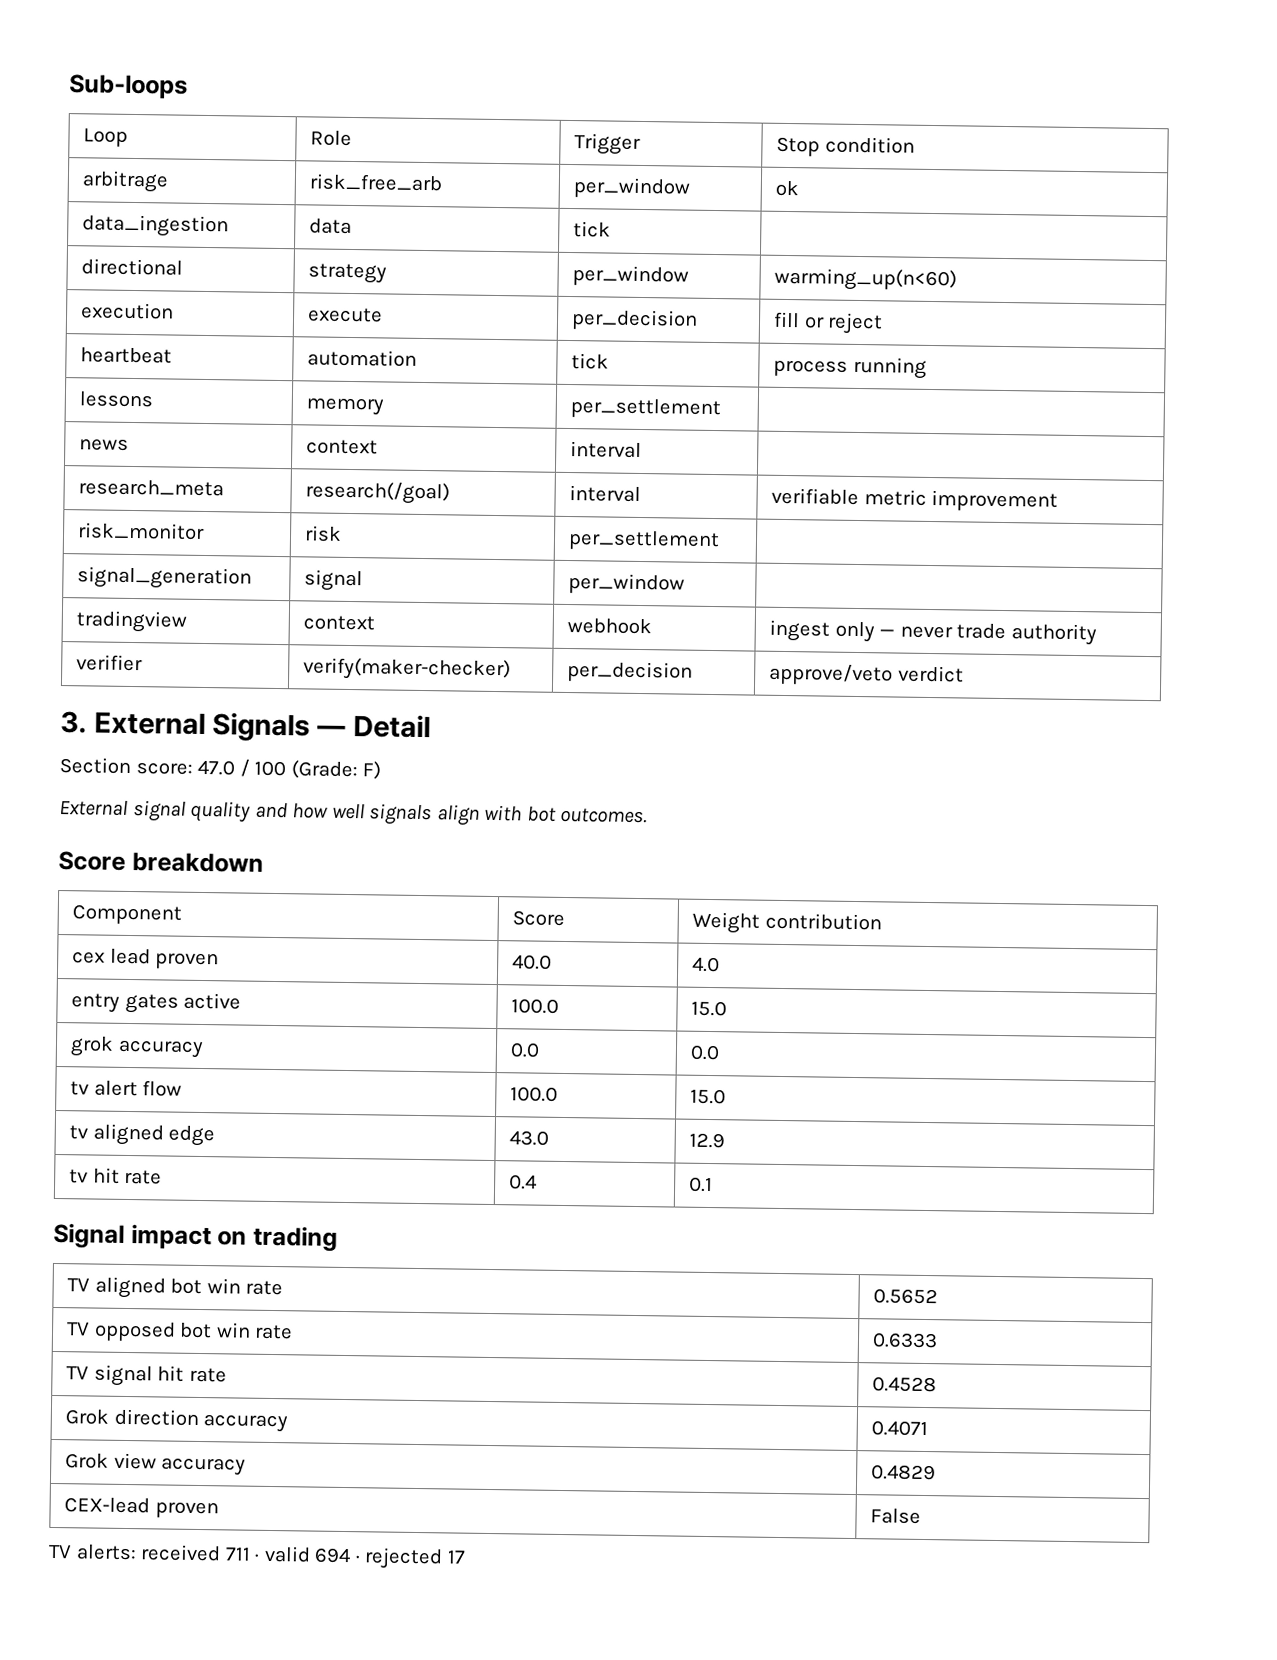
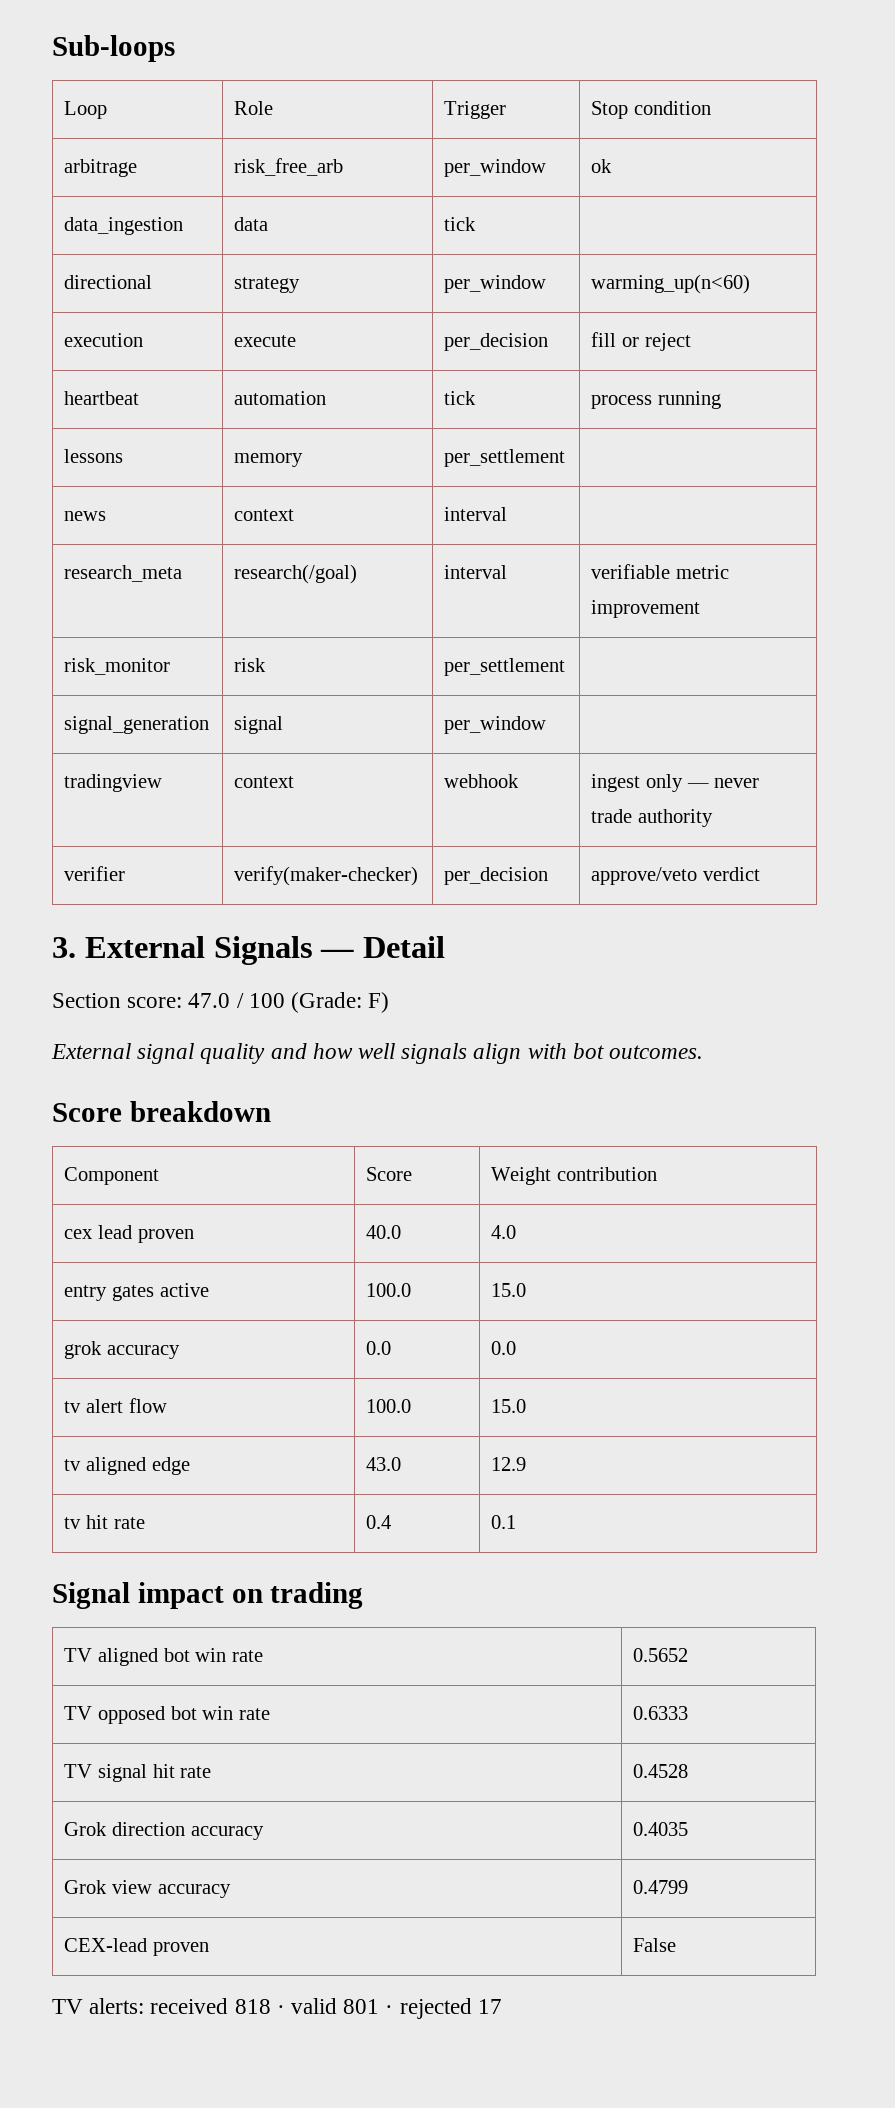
[871,1420,929,1437] 0.4071 -> [633,1822,689,1836] 0.4035
[871,1464,937,1481] 0.4829 -> [633,1880,689,1894] 0.4799
[224,1547,251,1561] 711 -> [234,1999,271,2014] 818
[314,1547,352,1564] 694 -> [343,1999,380,2014] 801

